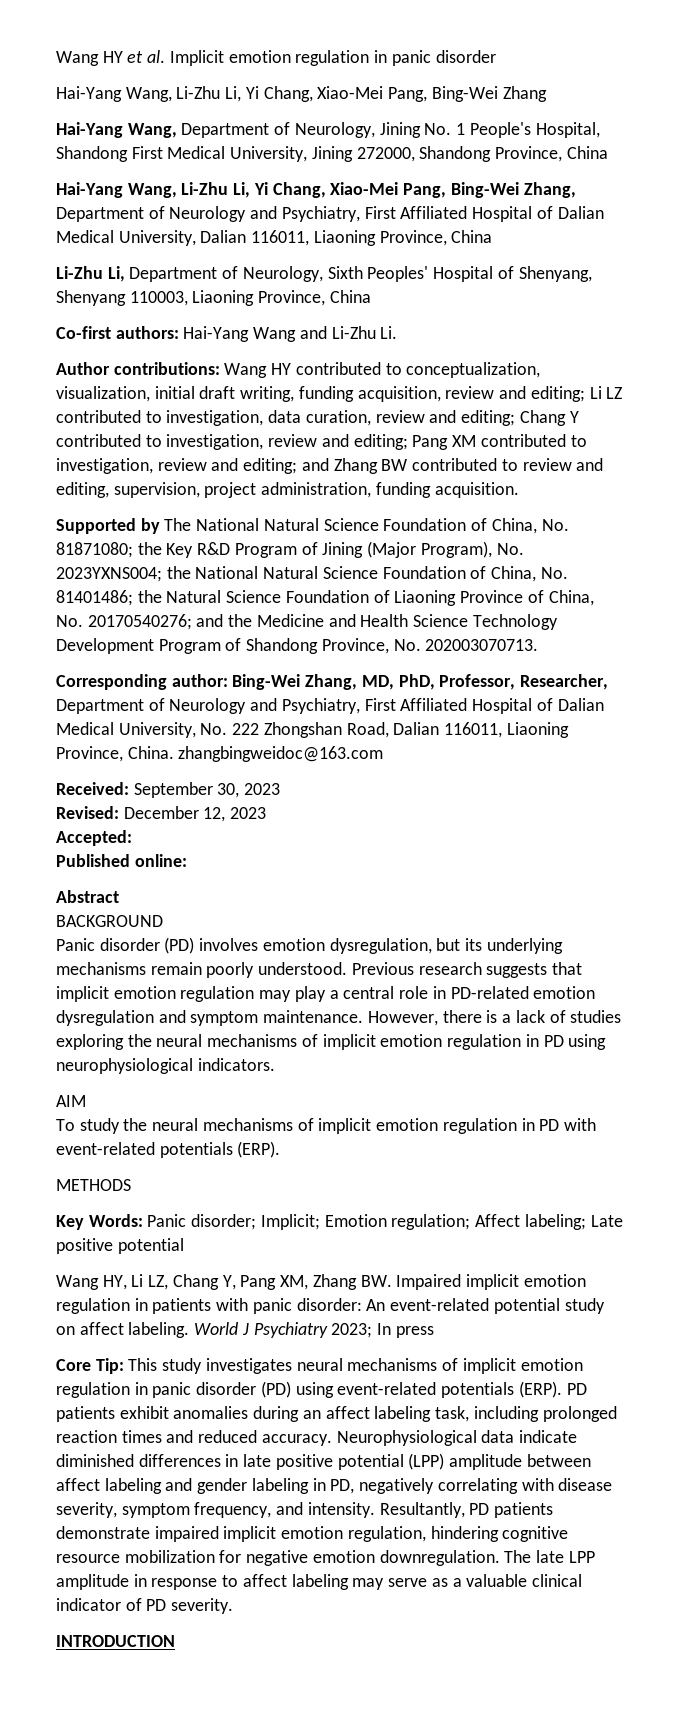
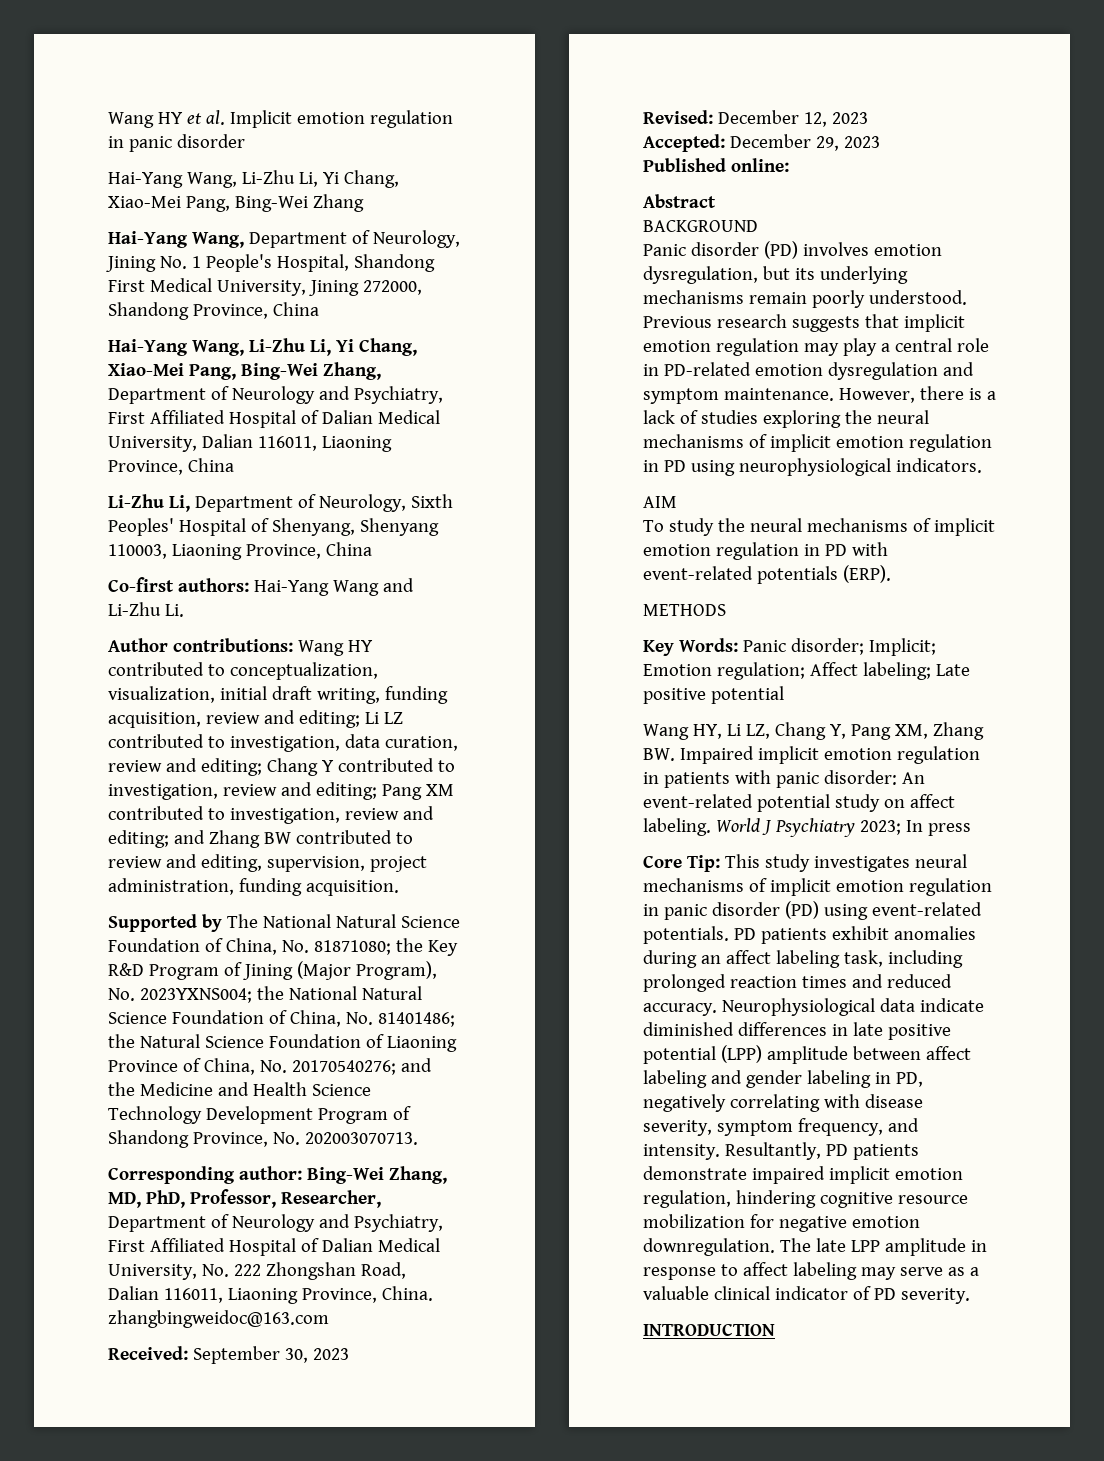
(132, 838) none -> [729,134,880,151] December 29, 2023
[441,1381,562,1398] potentials (ERP). -> [643,926,729,944] potentials.

